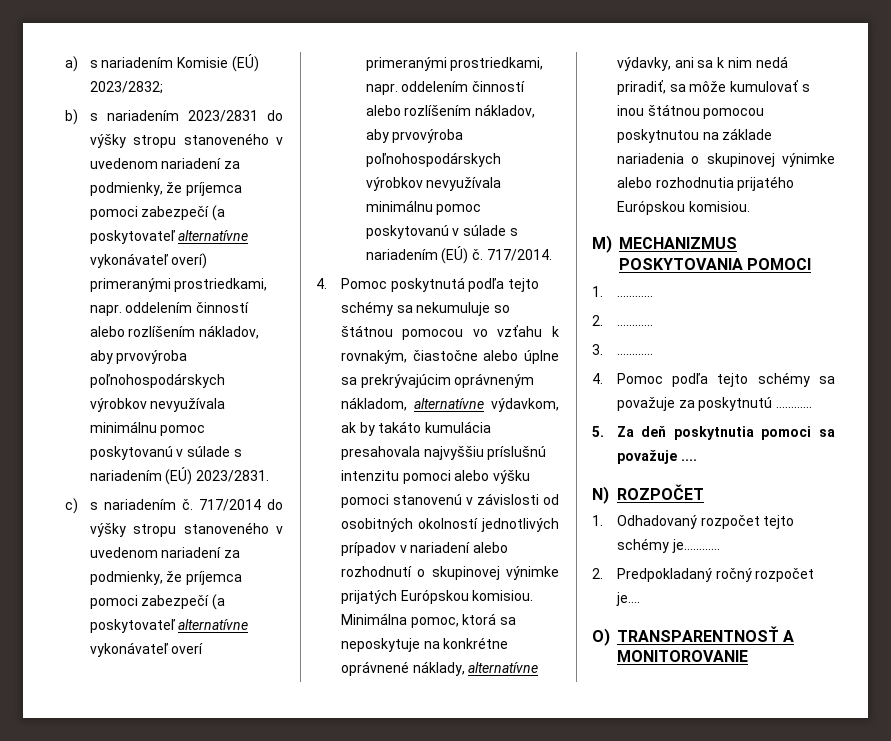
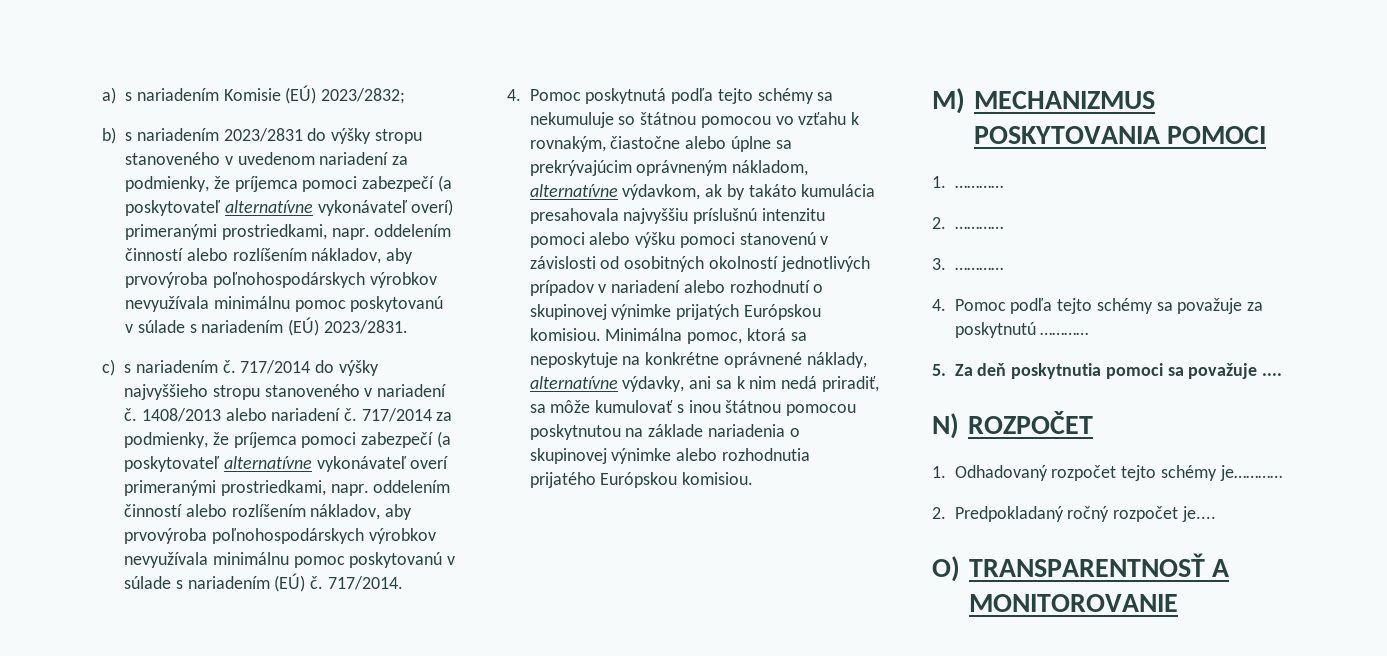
[133,522,283,537] [89,547,222,558] stropu stanoveného v uvedenom nariadení -> [124,384,446,400] [124,408,432,422] najvyššieho stropu stanoveného v nariadení č. 1408/2013 alebo nariadení č. 717/2014

